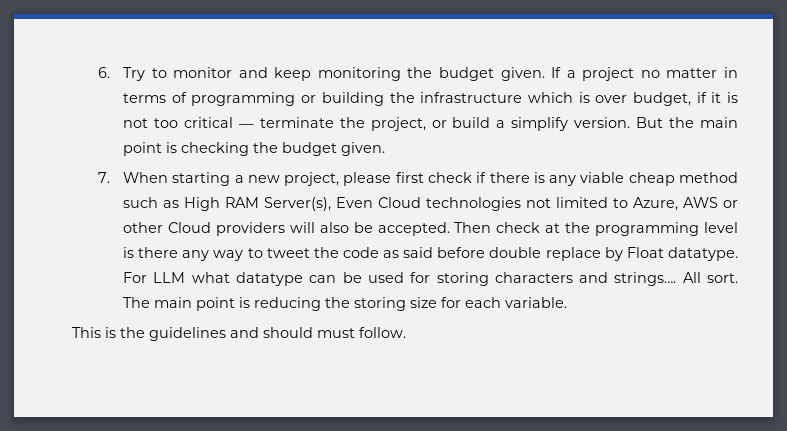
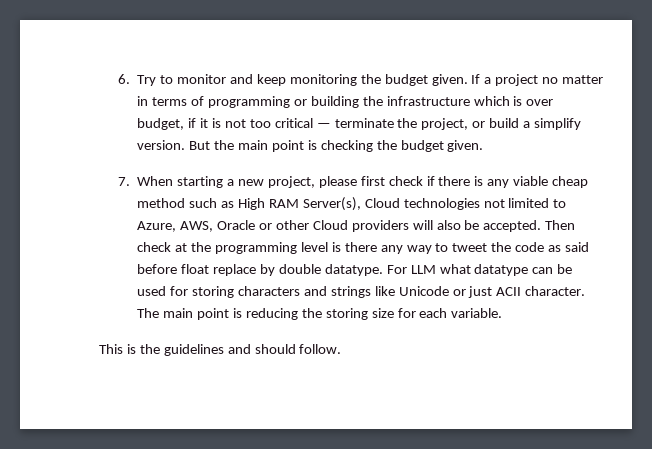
[336,197,374,208] Even -> (361, 204) none
[683,197,719,208] AWS -> [180,220,256,232] AWS, Oracle
[489,247,542,258] double -> [181,264,210,274] float
[626,247,664,258] Float -> [278,264,321,274] double
[614,272,739,286] strings…. All sort. -> [330,286,586,298] strings like Unicode or just ACII character.
[317,328,355,338] must -> (296, 349) none

